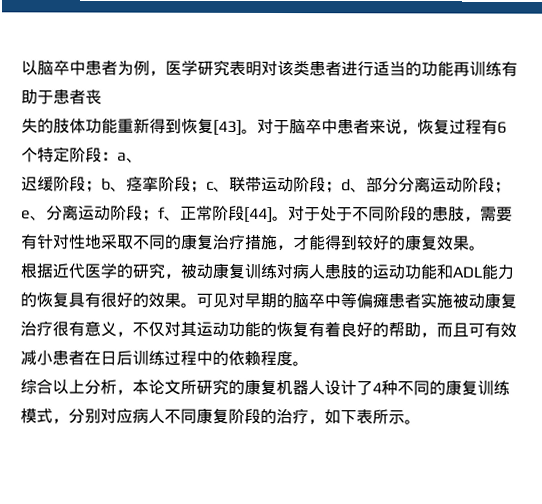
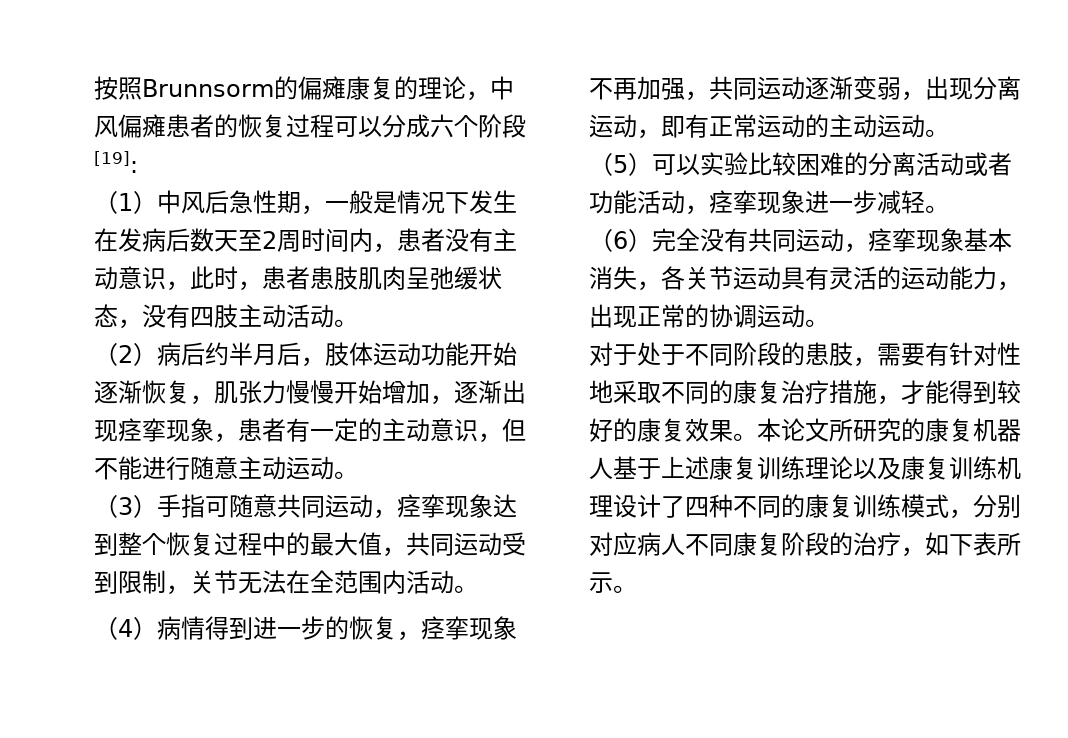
[21,59,518,77] [21,89,102,105] [21,117,507,136] [21,146,143,163] [21,175,511,194] [21,204,289,224] 以脑卒中患者为例，医学研究表明对该类患者进行适当的功能再训练有助于患者丧 // 失的肢体功能重新得到恢复[43]。对于脑卒中患者来说，恢复过程有6个特定阶段：a、 // 迟缓阶段；b、痉挛阶段；c、联带运动阶段；d、部分分离运动阶段；e、分离运动阶段；f、正常阶段[44]。 -> [94,76,514,101] [94,114,526,138] [94,151,138,173] [94,190,517,215] [94,228,517,253] [94,266,502,291] [94,304,358,329] [94,342,517,367] [94,380,526,405] [94,418,526,443] [94,456,358,480] [94,494,517,519] [94,532,526,557] [94,570,478,595] [94,616,517,641] [589,76,1021,101] [589,114,949,139] [589,152,1012,176] [589,190,949,215] [589,228,1012,253] [589,266,1021,291] [589,304,829,328] 按照Brunnsorm的偏瘫康复的理论，中风偏瘫患者的恢复过程可以分成六个阶段[19]: // （1）中风后急性期，一般是情况下发生在发病后数天至2周时间内，患者没有主动意识，此时，患者患肢肌肉呈弛缓状态，没有四肢主动活动。 // （2）病后约半月后，肢体运动功能开始逐渐恢复，肌张力慢慢开始增加，逐渐出现痉挛现象，患者有一定的主动意识，但不能进行随意主动运动。 // （3）手指可随意共同运动，痉挛现象达到整个恢复过程中的最大值，共同运动受到限制，关节无法在全范围内活动。 // （4）病情得到进一步的恢复，痉挛现象不再加强，共同运动逐渐变弱，出现分离运动，即有正常运动的主动运动。 // （5）可以实验比较困难的分离活动或者功能活动，痉挛现象进一步减轻。 // （6）完全没有共同运动，痉挛现象基本消失，各关节运动具有灵活的运动能力，出现正常的协调运动。 //
[20,262,514,280] [20,292,517,309] [20,320,517,338] [20,350,309,367] [20,378,133,395] // 根据近代医学的研究，被动康复训练对病人患肢的运动功能和ADL能力的恢复具有很好的效果。可见对早期的脑卒中等偏瘫患者实施被动康复治疗很有意义，不仅对其运动功能的恢复有着良好的帮助，而且可有效减小患者在日后训练过程中的依赖程度。 // 综合以上分析， -> (757, 437) none
[324,380,382,396] 设计了4 -> [613,456,1021,480] [589,494,709,518] 基于上述康复训练理论以及康复训练机理设计了四

